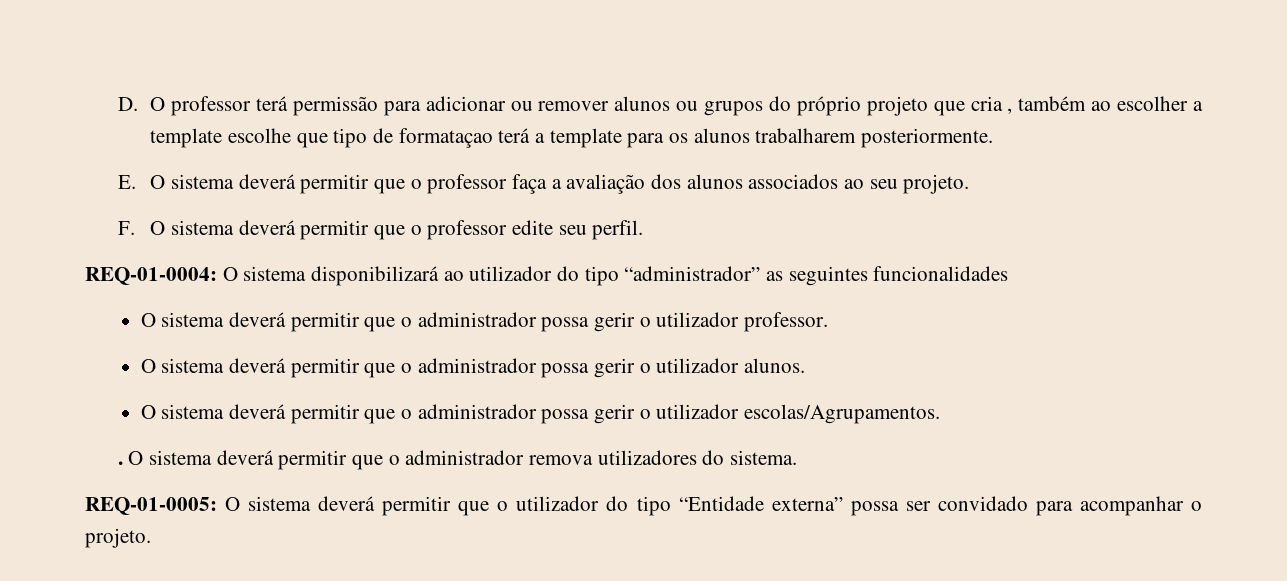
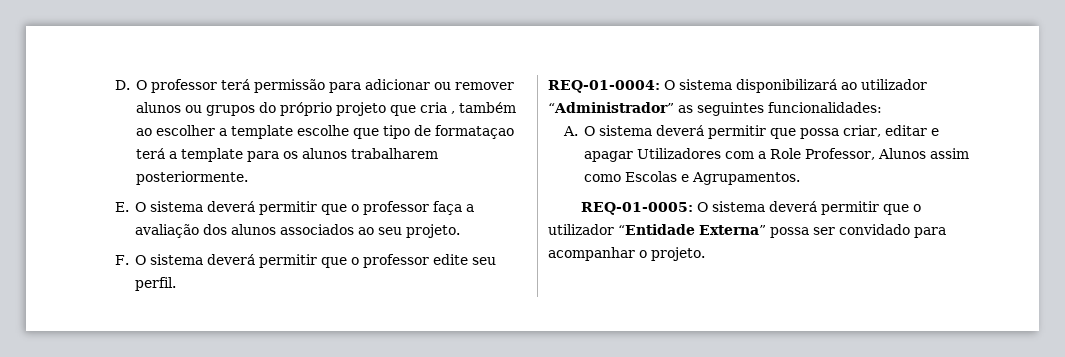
[557,266,1009,286] [140,312,829,332] [140,358,806,378] [140,404,941,424] [117,450,798,470] do tipo “administrador” as seguintes funcionalidades // O sistema deverá permitir que o administrador possa gerir o utilizador professor. // O sistema deverá permitir que o administrador possa gerir o utilizador alunos. // O sistema deverá permitir que o administrador possa gerir o utilizador escolas/Agrupamentos. // . O sistema deverá permitir que o administrador remova utilizadores do sistema. -> [548,102,882,116] [562,125,940,139] [584,148,970,162] [584,171,801,185] “Administrador” as seguintes funcionalidades: // A. O sistema deverá permitir que possa criar, editar e apagar Utilizadores com a Role Professor, Alunos assim como Escolas e Agrupamentos.
[606,496,843,516] do tipo “Entidade externa” -> [618,224,766,235] “Entidade Externa”

